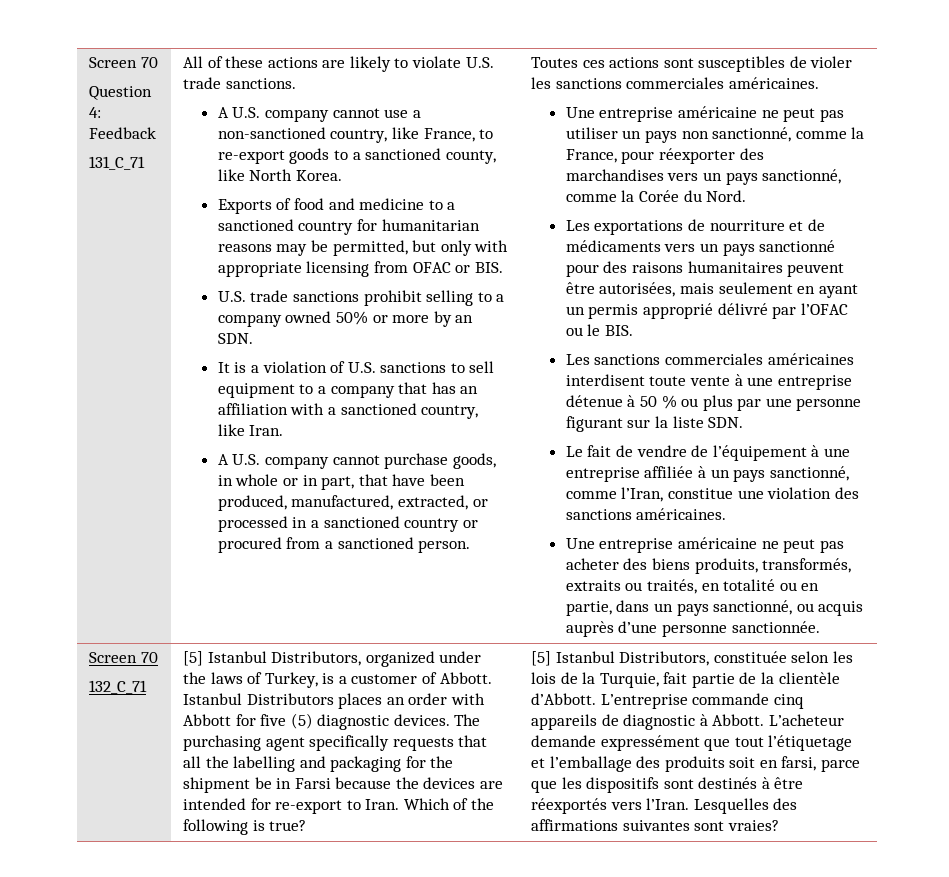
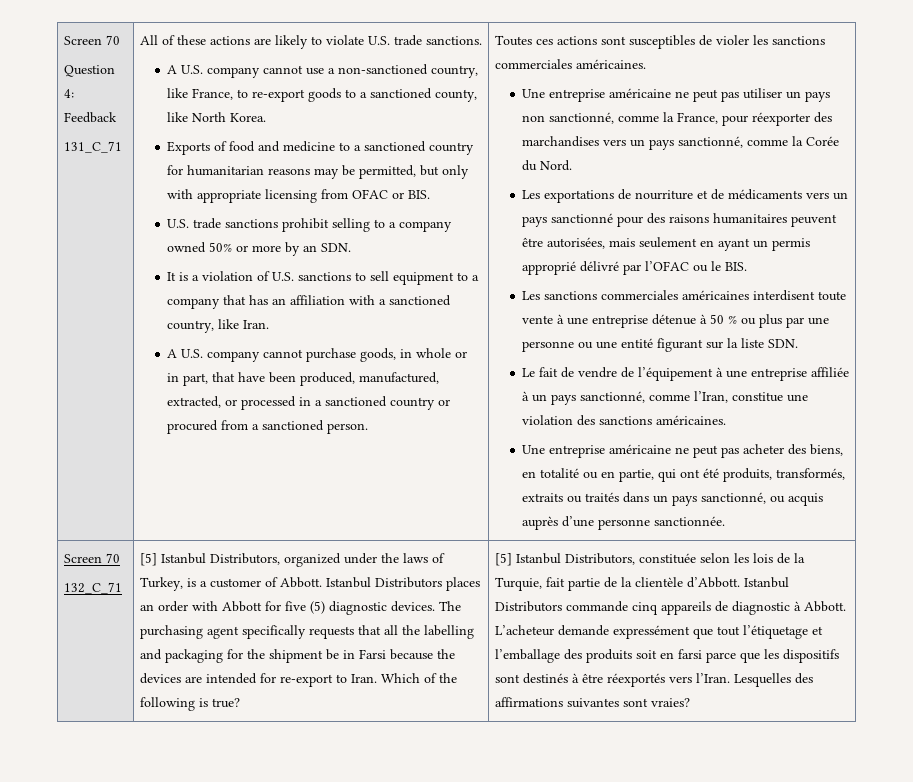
(862, 404) none -> [578,338,654,349] ou une entité
[651,558,852,574] [565,579,697,594] biens produits, transformés, extraits ou traités, -> [810,444,844,456] biens,
(612, 608) none -> [658,468,846,482] [522,492,620,503] qui ont été produits, transformés, extraits ou traités
[600,694,688,709] L’entreprise -> [743,577,789,588] [494,601,562,612] Istanbul Distributors
[781,756,817,771] farsi, -> [677,649,702,659] farsi

